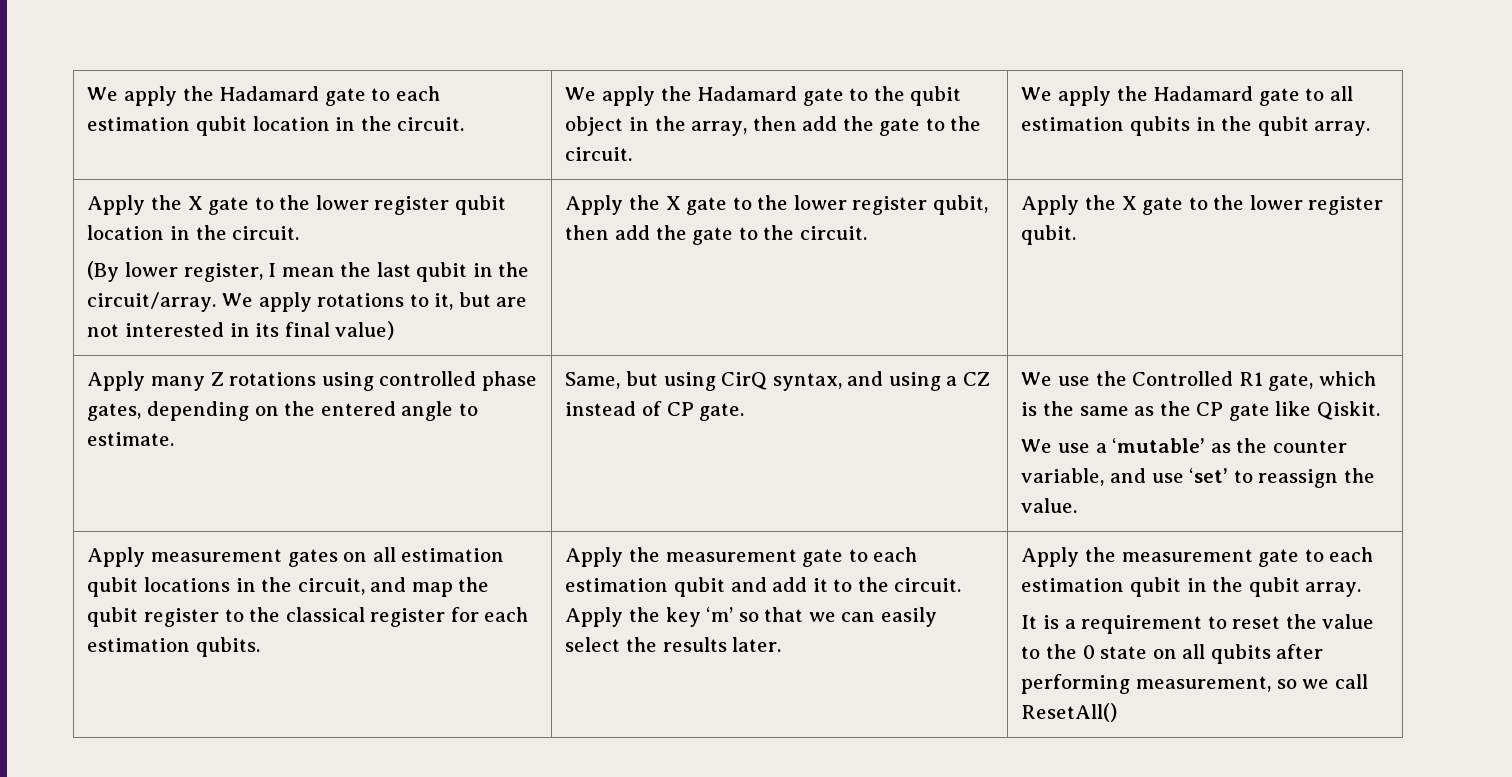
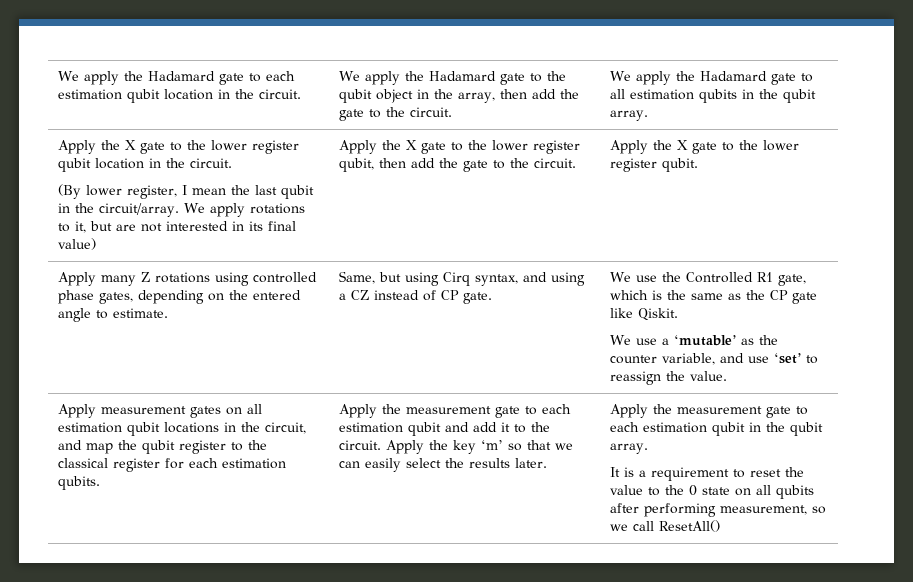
[721,372,768,390] CirQ -> [443,272,471,286] Cirq

